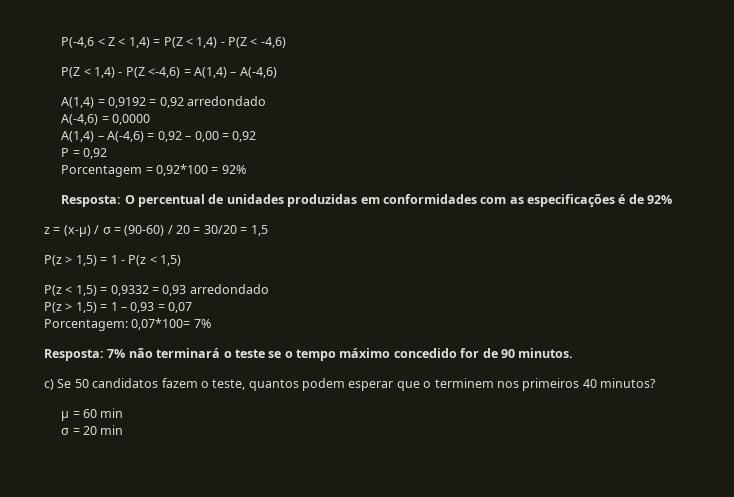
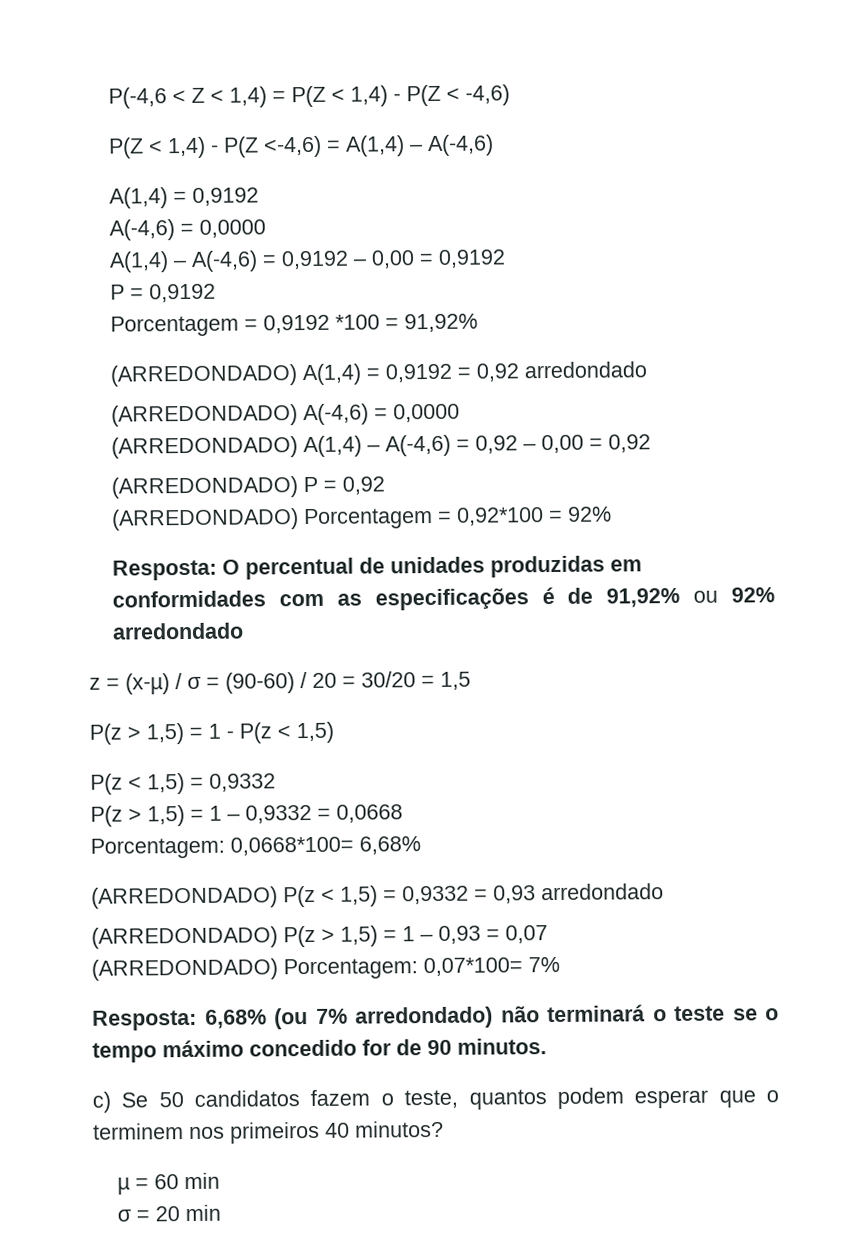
[149,96,267,108] = 0,92 arredondado -> (260, 196) none
(155, 136) none -> [281,249,507,270] [110,283,217,303] [110,313,479,337] [110,361,648,387] [111,403,461,427] [111,434,471,459] 0,9192 – 0,00 = 0,9192 // P = 0,9192 // Porcentagem = 0,9192 *100 = 91,92% // (ARREDONDADO) A(1,4) = 0,9192 = 0,92 arredondado // (ARREDONDADO) A(-4,6) = 0,0000 // (ARREDONDADO) A(1,4) – A(-4,6) =
(257, 136) none -> [111,476,299,499] (ARREDONDADO)
(108, 153) none -> [112,508,300,531] (ARREDONDADO)
[647,195,673,204] 92% -> [606,587,775,608] [112,622,245,640] 91,92% ou 92% arredondado
(149, 290) none -> [90,804,403,827] [90,836,421,859] [91,885,469,909] // P(z > 1,5) = 1 – 0,9332 = 0,0668 // Porcentagem: 0,0668*100= 6,68% // (ARREDONDADO) P(z < 1,5) = 0,9332
(269, 289) none -> [91,926,278,949] (ARREDONDADO)
(192, 307) none -> [91,958,278,981] (ARREDONDADO)
[107,349,126,358] 7% -> [204,1006,493,1030] 6,68% (ou 7% arredondado)

